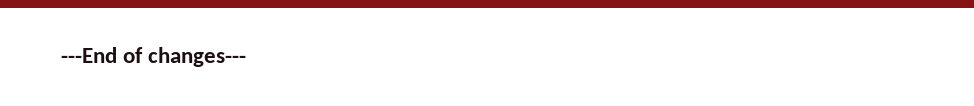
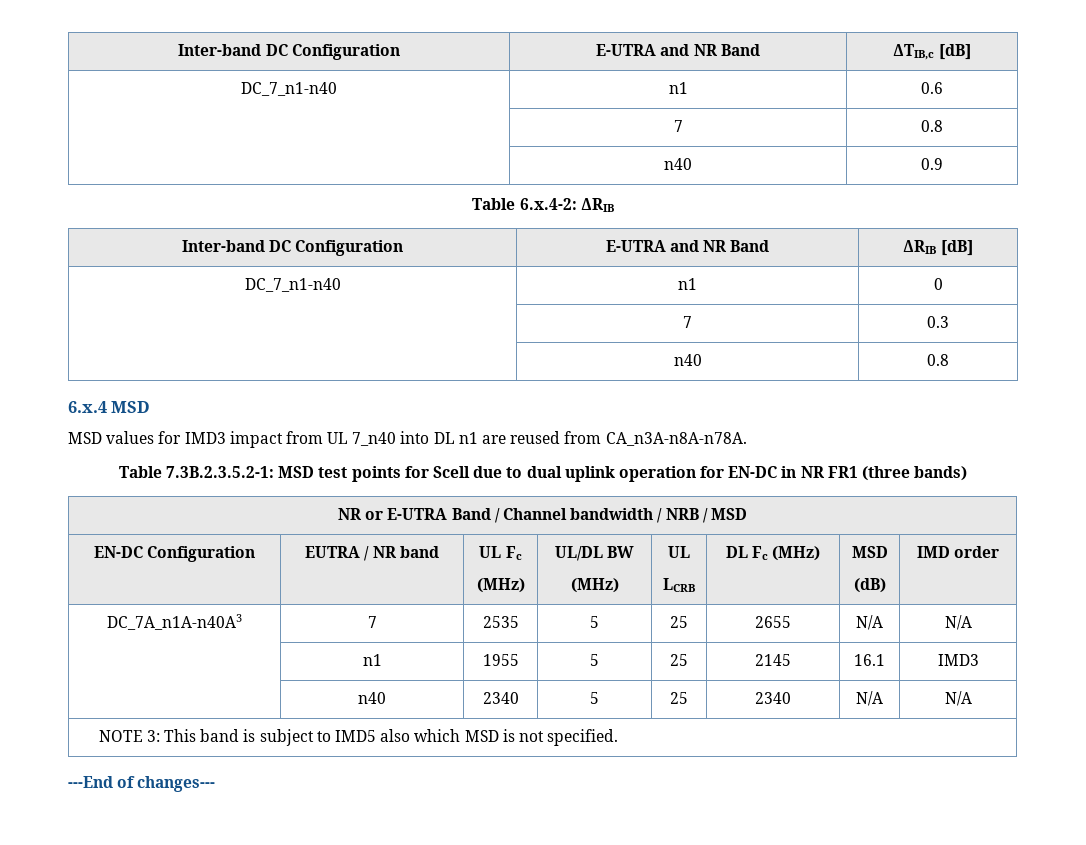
(61, 55) none -> [178,44,400,60] [596,44,760,56] [893,44,971,60] [241,82,337,96] [668,82,688,94] [921,82,943,94] [673,120,683,132] [921,120,943,132] [664,158,692,170] [921,158,943,170] [472,198,614,212] [181,240,404,256] [605,240,770,252] [903,240,973,256] [244,278,341,292] [678,278,697,290] [933,278,943,290] [683,316,692,328] [927,316,949,328] [673,354,702,366] [927,354,949,366] [68,401,151,413] [68,431,747,448] [118,466,968,482] [338,508,747,523] [93,546,256,562] [305,546,439,561] [479,546,522,560] [476,578,525,593] [554,546,635,561] [570,578,619,593] [668,546,690,558] [663,578,695,592] [725,546,821,561] [851,546,888,558] [853,578,886,593] [916,546,1000,558] [107,614,242,630] [367,616,377,628] [482,616,519,628] [590,616,599,628] [670,616,688,628] [755,616,791,628] [856,615,883,630] [944,615,972,630] [362,654,382,666] [482,654,519,666] [590,654,599,666] [670,654,688,666] [755,654,791,666] [854,654,885,666] [937,654,979,666] [358,692,386,704] [482,692,519,704] [590,692,599,704] [670,692,688,704] [755,692,791,704] [856,691,883,706] [944,691,972,706] [98,729,619,746] Inter-band DC Configuration | E-UTRA and NR Band | ΔTIB,c [dB] // DC_7_n1-n40 | n1 | 0.6 // | 7 | 0.8 // | n40 | 0.9 // Table 6.x.4-2: ΔRIB // Inter-band DC Configuration | E-UTRA and NR Band | ΔRIB [dB] // DC_7_n1-n40 | n1 | 0 // | 7 | 0.3 // | n40 | 0.8 // 6.x.4 MSD // MSD values for IMD3 impact from UL 7_n40 into DL n1 are reused from CA_n3A-n8A-n78A. // Table 7.3B.2.3.5.2-1: MSD test points for Scell due to dual uplink operation for EN-DC in NR FR1 (three bands) // NR or E-UTRA Band / Channel bandwidth / NRB / MSD // EN-DC Configuration | EUTRA / NR band | UL Fc // (MHz) | UL/DL BW // (MHz) | UL // LCRB | DL Fc (MHz) | MSD // (dB) | IMD order // DC_7A_n1A-n40A3 | 7 | 2535 | 5 | 25 | 2655 | N/A | N/A // | n1 | 1955 | 5 | 25 | 2145 | 16.1 | IMD3 // | n40 | 2340 | 5 | 25 | 2340 | N/A | N/A // NOTE 3: This band is subject to IMD5 also which MSD is not specified. //

